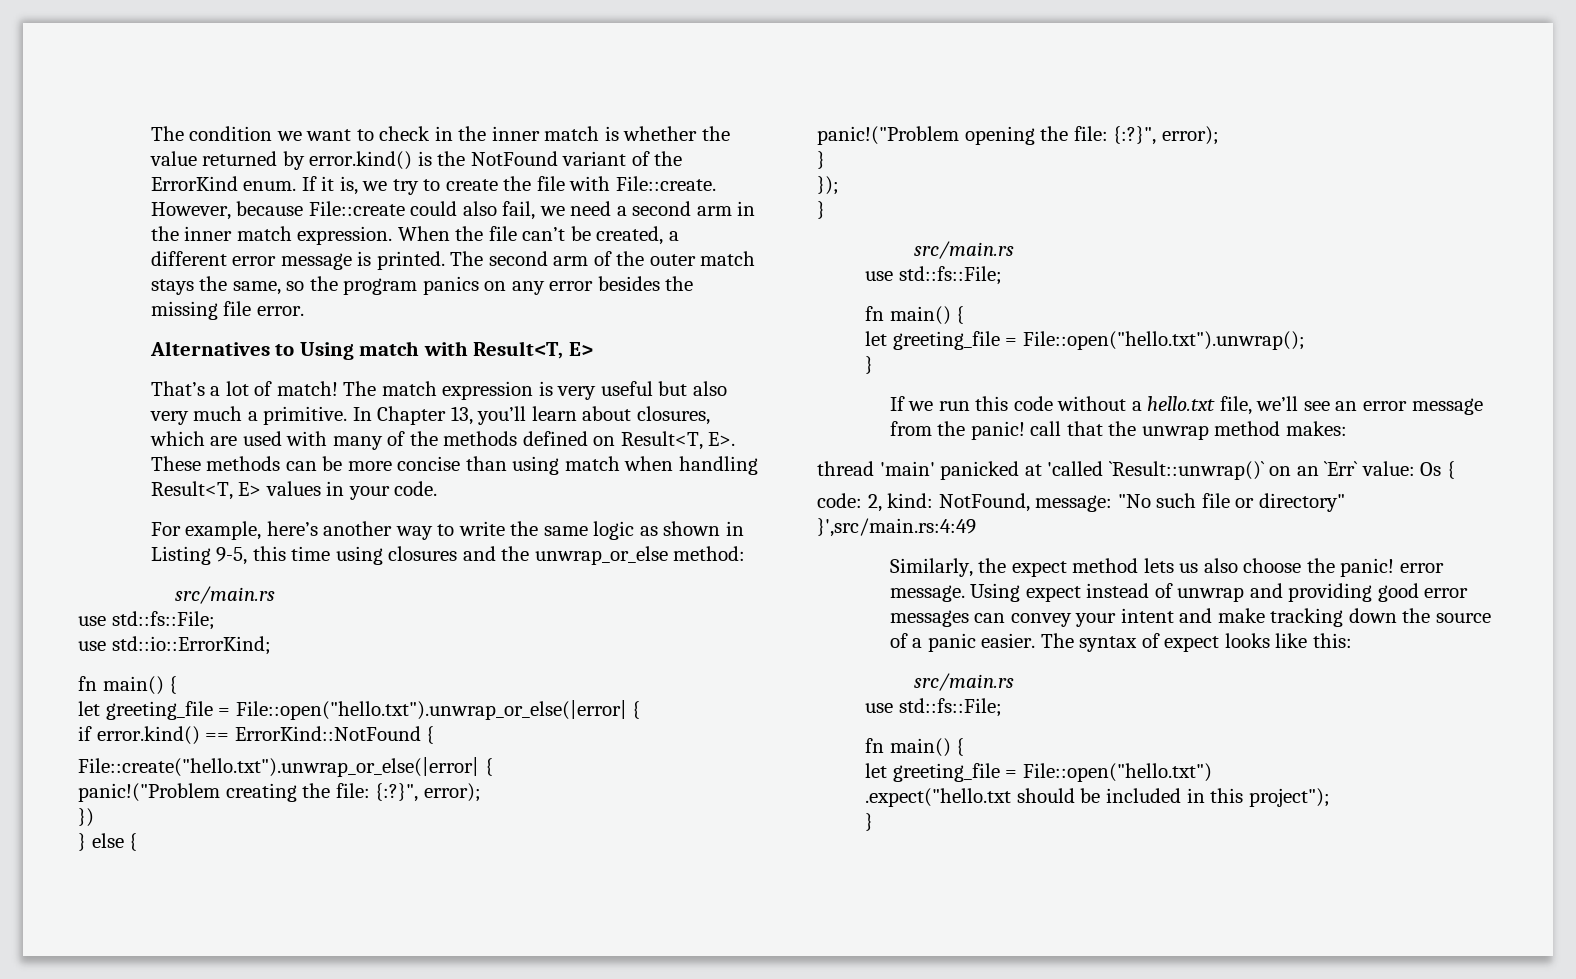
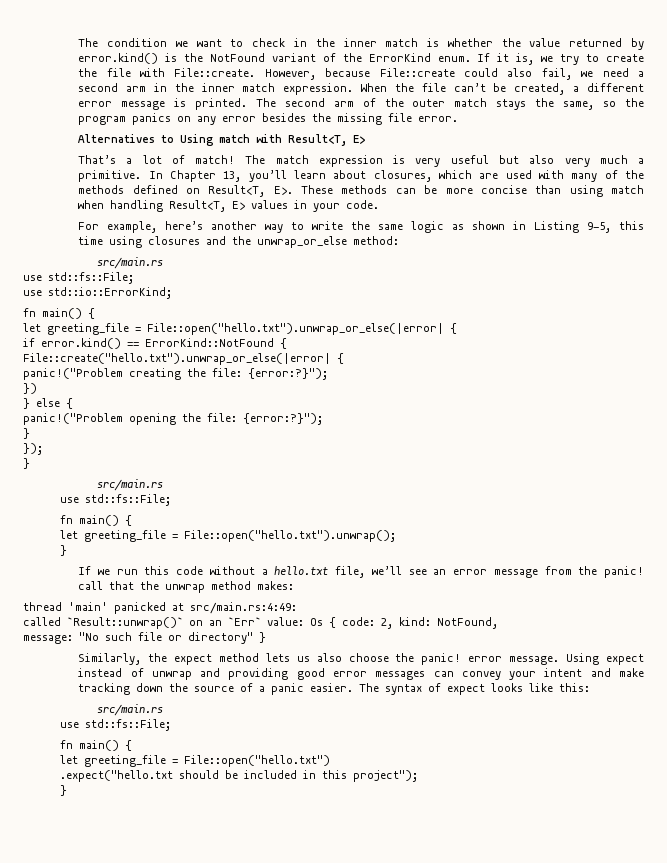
[375,783,481,802] {:?}", error); -> [248,368,328,380] {error:?}");
[1113,126,1219,145] {:?}", error); -> [243,413,323,425] {error:?}");
[1047,461,1104,476] 'called -> [190,602,297,614] [23,617,61,626] src/main.rs:4:49: // called
(1455, 470) // -> (336, 622) none
(1030, 502) none -> (498, 623) //
[817,518,976,537] }',src/main.rs:4:49 -> [259,632,266,643] }

